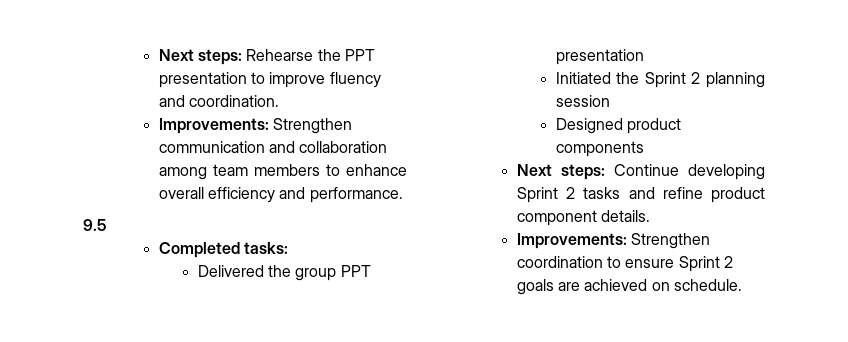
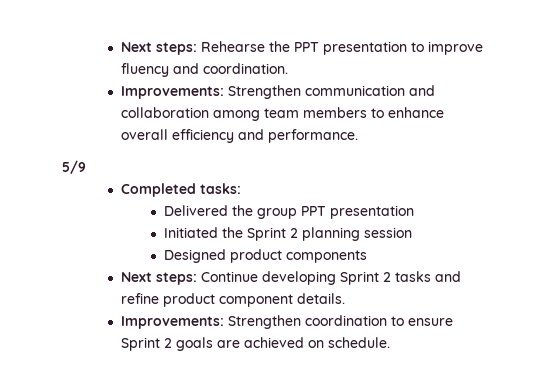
[83,219,106,231] 9.5 -> [62,160,86,174] 5/9

